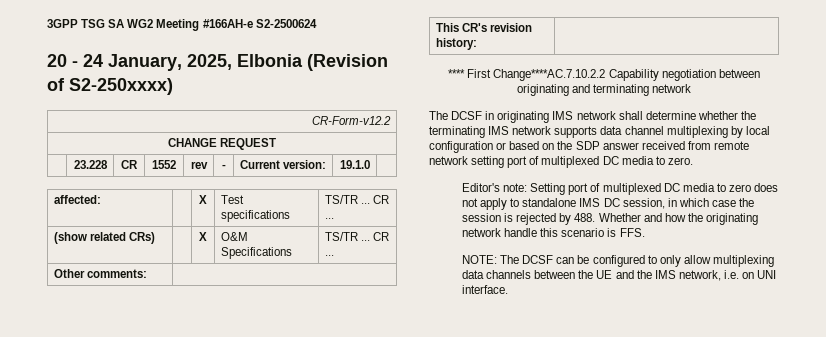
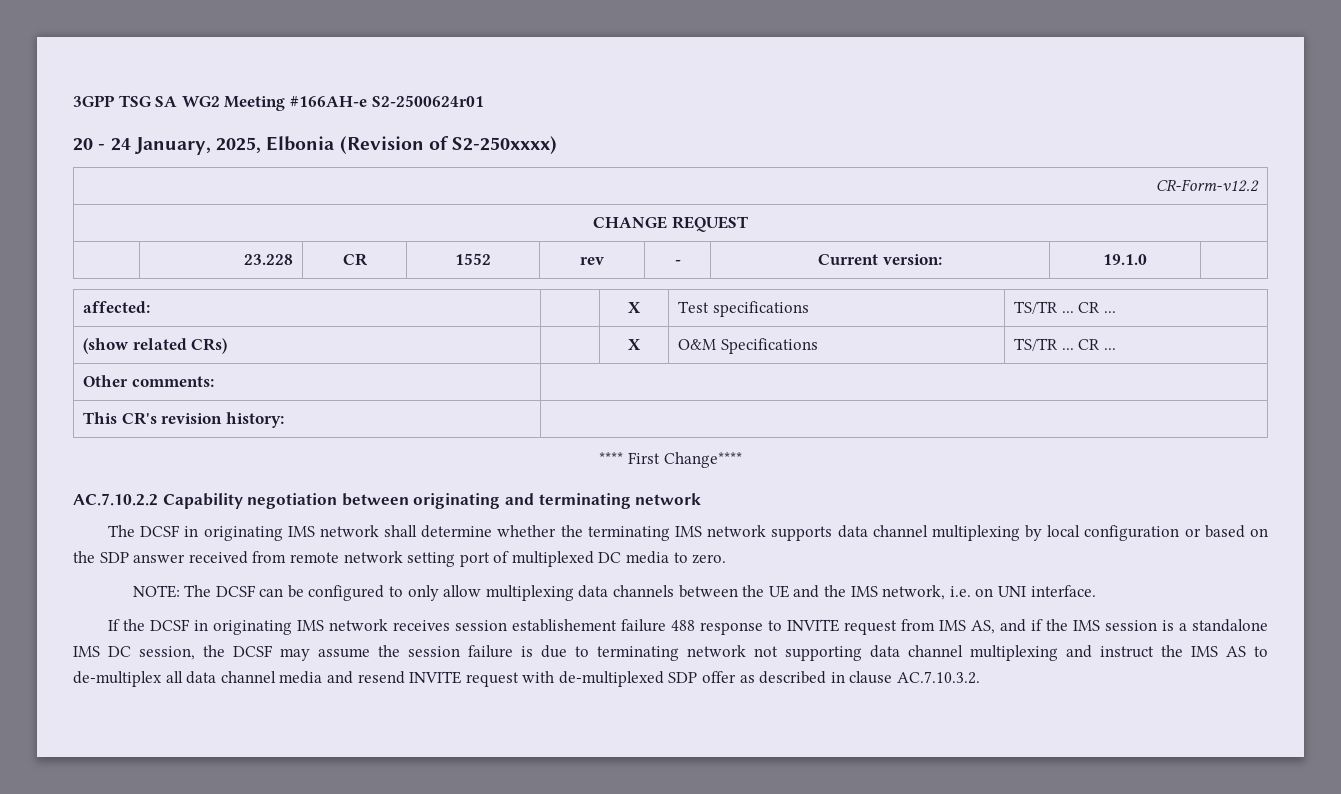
[255,19,317,28] S2-2500624 -> [371,95,484,107] S2-2500624r01
[493,69,606,81] Change****AC.7.10.2.2 -> [663,452,742,468] [73,493,158,506] Change**** // AC.7.10.2.2
[462,183,779,195] [462,198,755,210] [462,213,758,225] [462,228,645,237] // Editor's note: Setting port of multiplexed DC media to zero does not apply to standalone IMS DC session, in which case the session is rejected by 488. Whether and how the originating network handle this scenario is FFS. -> (727, 559) none
(509, 289) none -> [107,619,1268,635] [73,645,1268,661] [73,671,981,687] // If the DCSF in originating IMS network receives session establishement failure 488 response to INVITE request from IMS AS, and if the IMS session is a standalone IMS DC session, the DCSF may assume the session failure is due to terminating network not supporting data channel multiplexing and instruct the IMS AS to de-multiplex all data channel media and resend INVITE request with de-multiplexed SDP offer as described in clause AC.7.10.3.2.

